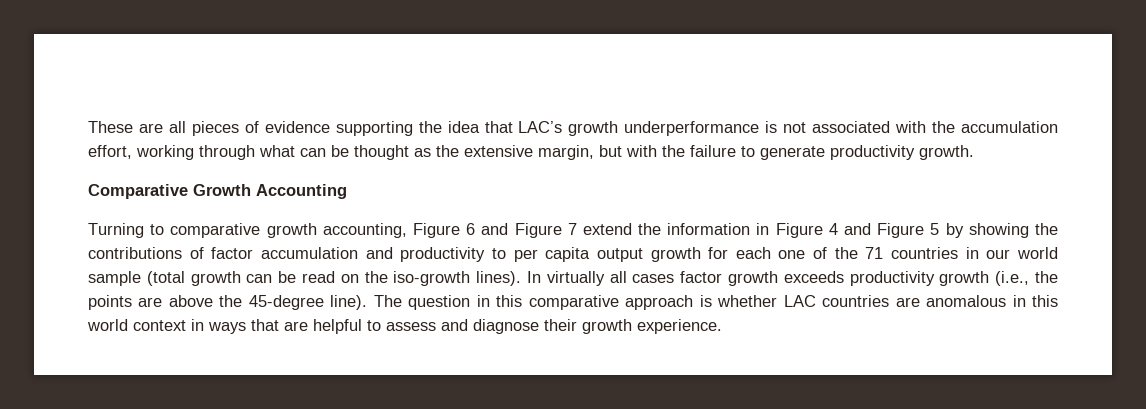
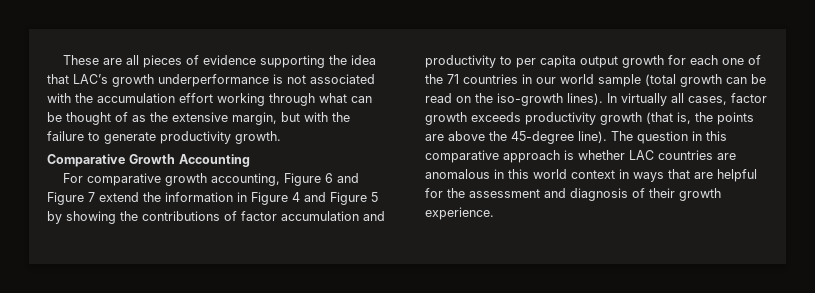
[88,145,132,159] effort, -> [179,93,213,103] effort
(409, 152) none -> [115,112,128,122] of
[88,223,165,238] Turning to -> [63,173,84,183] For
[632,274,675,283] cases -> [688,96,727,105] cases,
[995,271,1030,286] (i.e., -> [646,112,691,124] (that is,
[367,319,539,334] to assess and diagnose -> [425,188,645,201] for the assessment and diagnosis of

